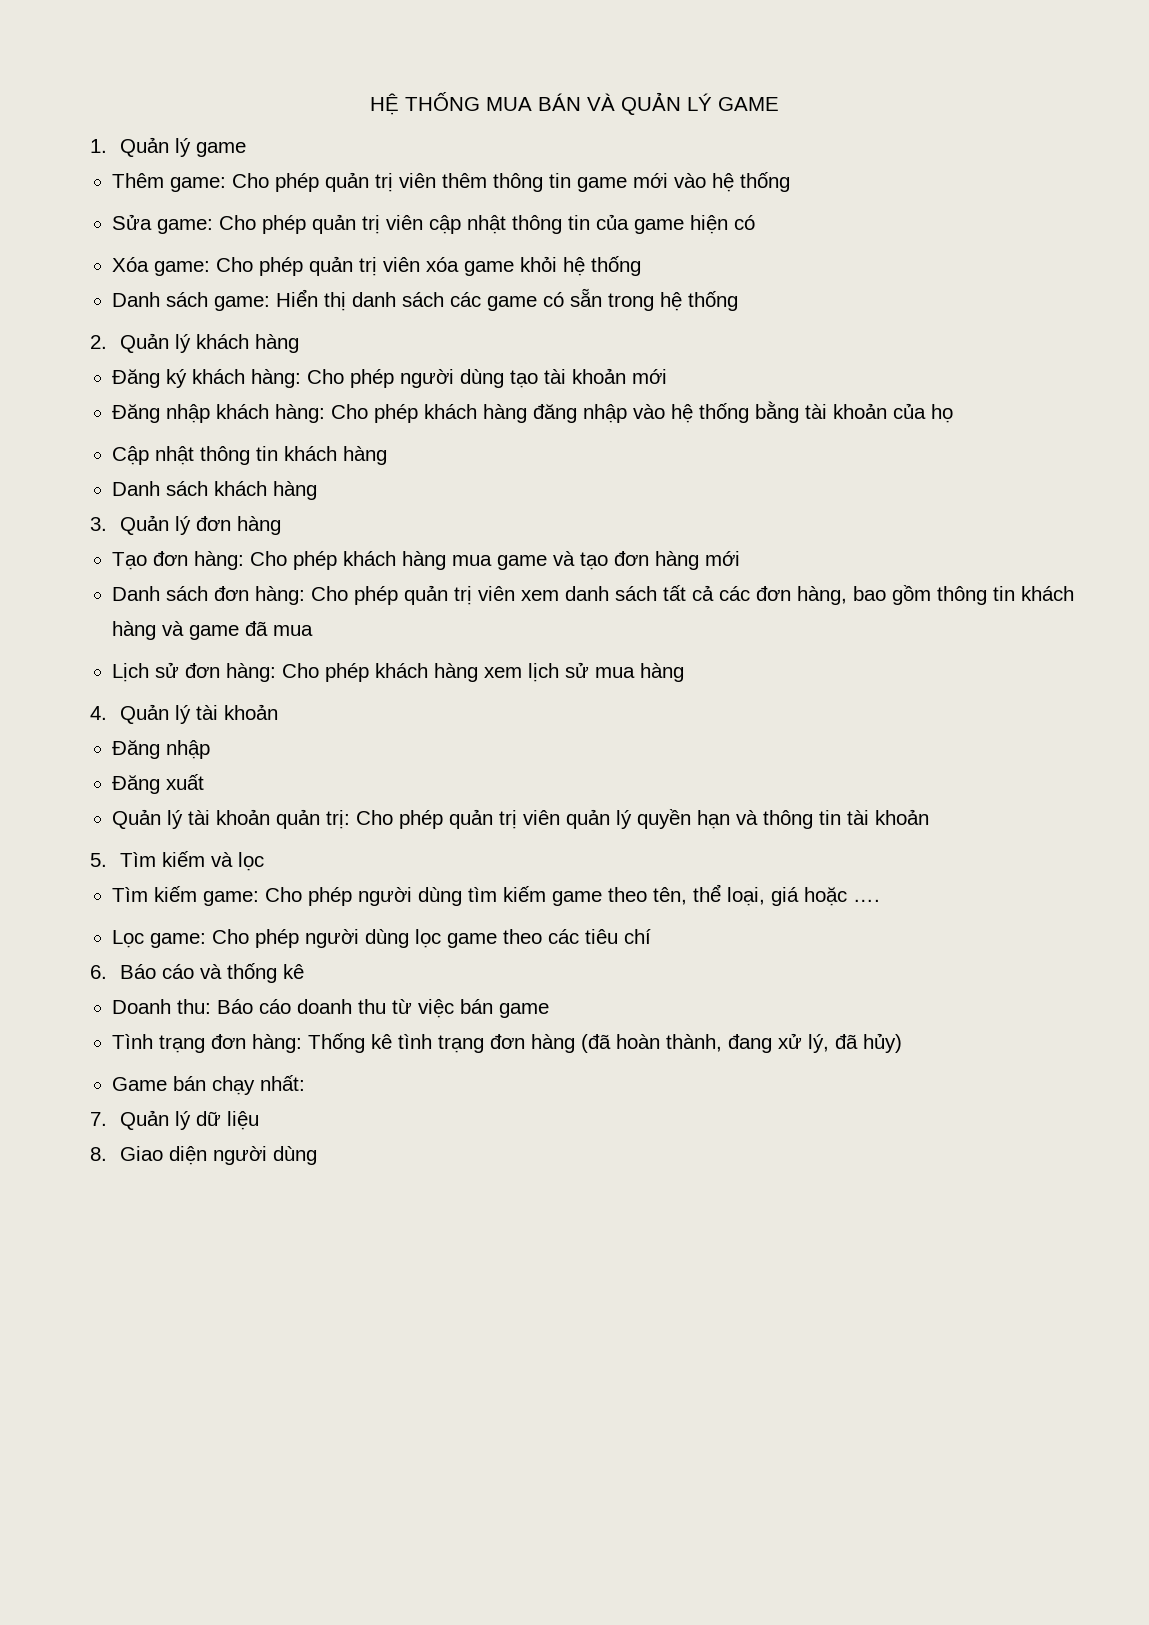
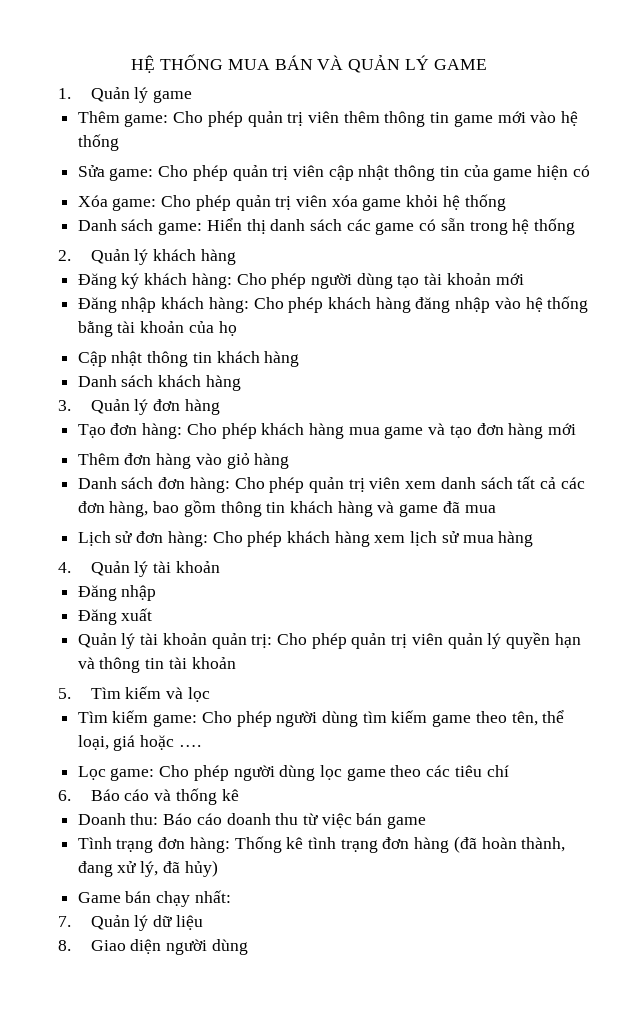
(741, 558) none -> [77,453,290,469] // Thêm đơn hàng vào giỏ hàng

